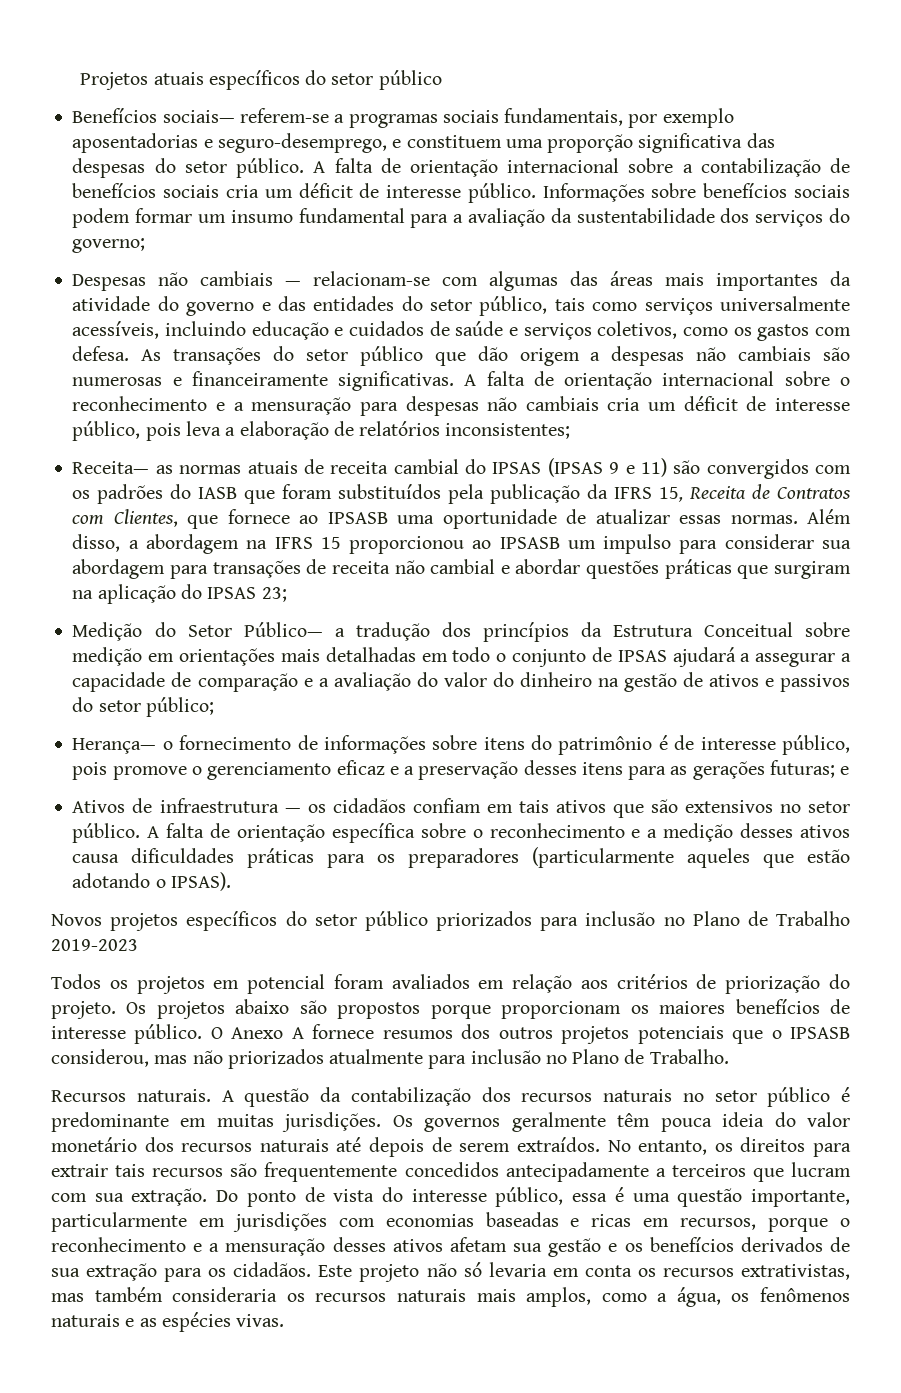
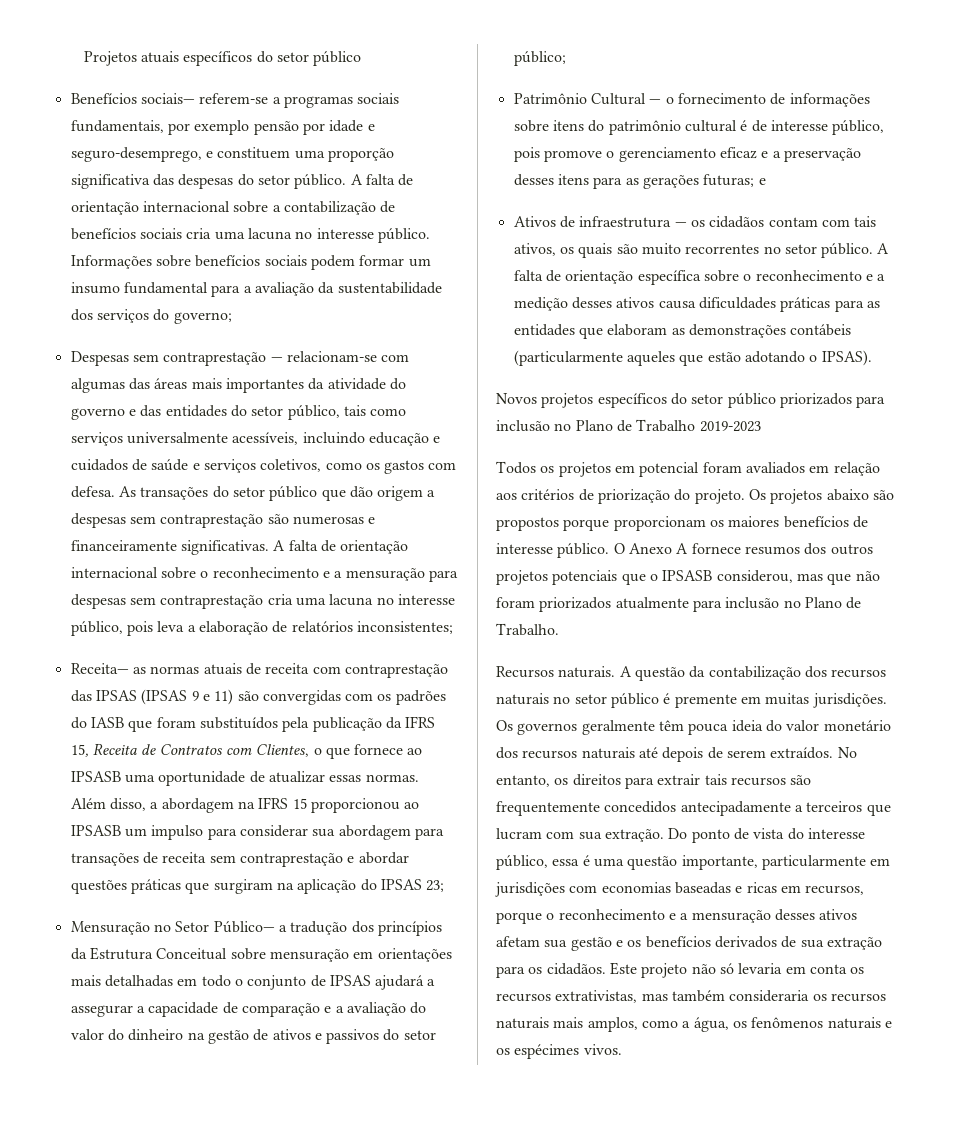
[72,133,199,153] aposentadorias -> [253,120,364,135] pensão por idade
[264,183,380,198] um déficit de -> [214,228,313,240] uma lacuna no
[158,271,274,286] não cambiais -> [132,352,267,366] sem contraprestação
[696,346,812,361] não cambiais -> [129,514,264,528] sem contraprestação
[487,396,767,411] não cambiais cria um déficit de -> [129,594,394,609] sem contraprestação cria uma lacuna no
[393,459,487,474] cambial do -> [312,664,448,678] [70,690,92,702] com contraprestação das
[706,459,809,479] convergidos -> [262,690,341,705] convergidas
(178, 518) none -> [313,748,322,755] o
[394,559,496,574] não cambial -> [209,853,343,867] sem contraprestação
[72,622,176,641] Medição do -> [70,921,171,935] Mensuração no
[72,647,143,666] medição -> [269,949,349,962] mensuração
[72,738,157,754] Herança— -> [513,93,662,105] Patrimônio Cultural —
(653, 745) none -> [684,120,737,132] cultural
[412,798,773,818] confiam em tais ativos que são extensivos -> [768,216,877,227] [513,243,760,258] contam com tais ativos, os quais são muito recorrentes
[377,848,520,868] os preparadores -> [866,301,880,308] [513,324,852,339] as entidades que elaboram as demonstrações contábeis
[192,1050,223,1064] não -> [827,571,880,585] [496,597,535,608] que não foram
[51,1112,169,1132] predominante -> [674,694,737,708] premente
[139,1312,285,1332] as espécies vivas. -> [496,1044,622,1059] os espécimes vivos.

